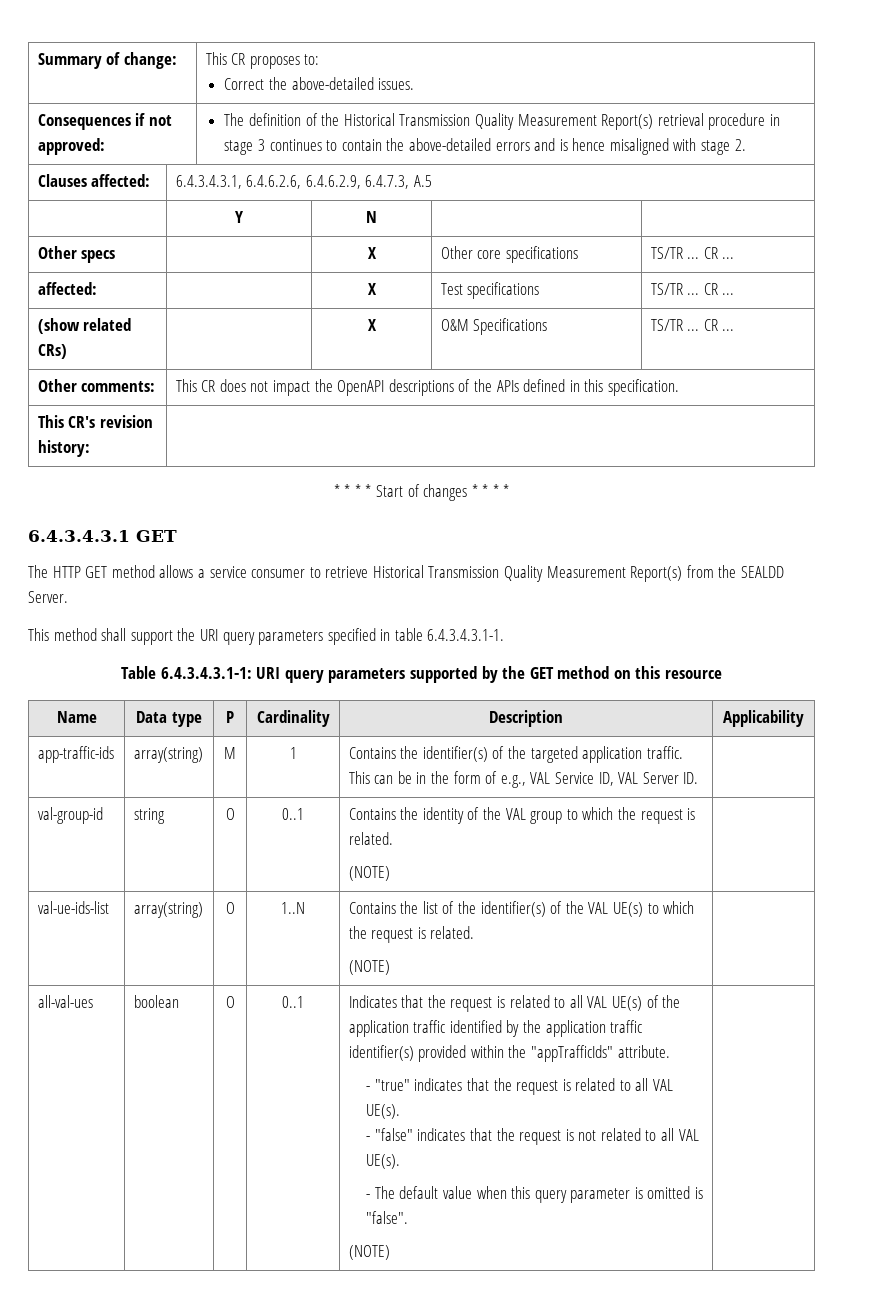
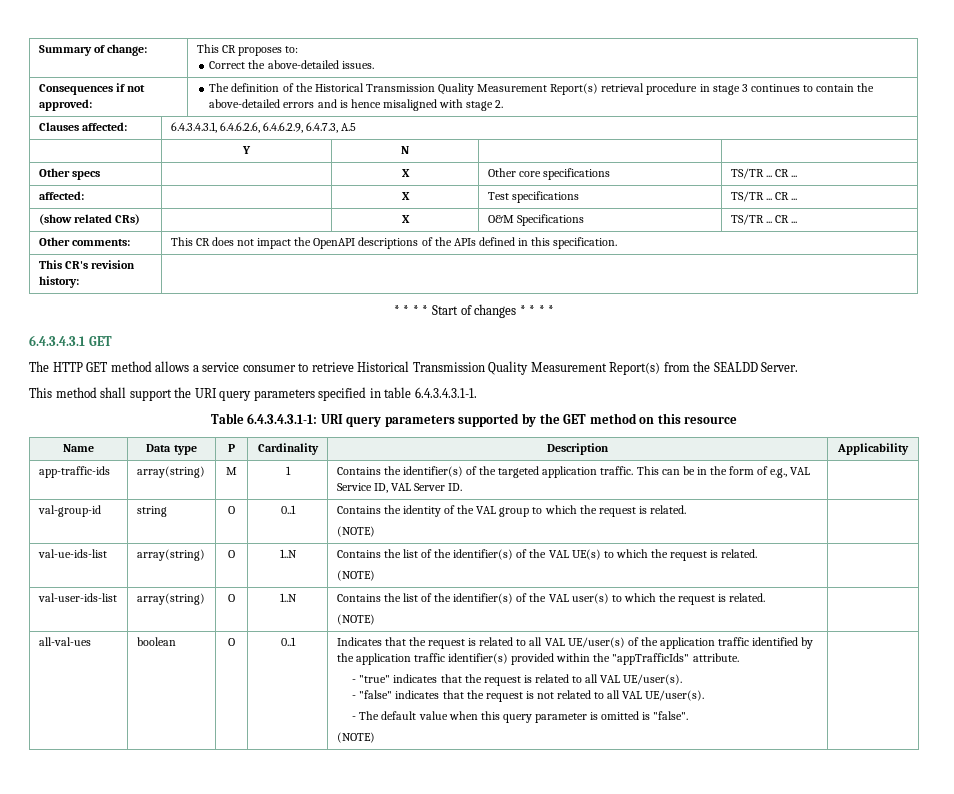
(390, 967) none -> [37,593,117,602] [136,593,205,605] [228,594,235,602] [279,593,297,602] [336,593,766,605] [336,614,375,625] // val-user-ids-list | array(string) | O | 1..N | Contains the list of the identifier(s) of the VAL user(s) to which the request is related. // (NOTE) |
[612,996,643,1011] UE(s) -> [567,637,625,648] UE/user(s)
[366,1104,401,1119] UE(s). -> [623,674,683,685] UE/user(s).
[366,1154,401,1169] UE(s). -> [645,690,705,701] UE/user(s).

